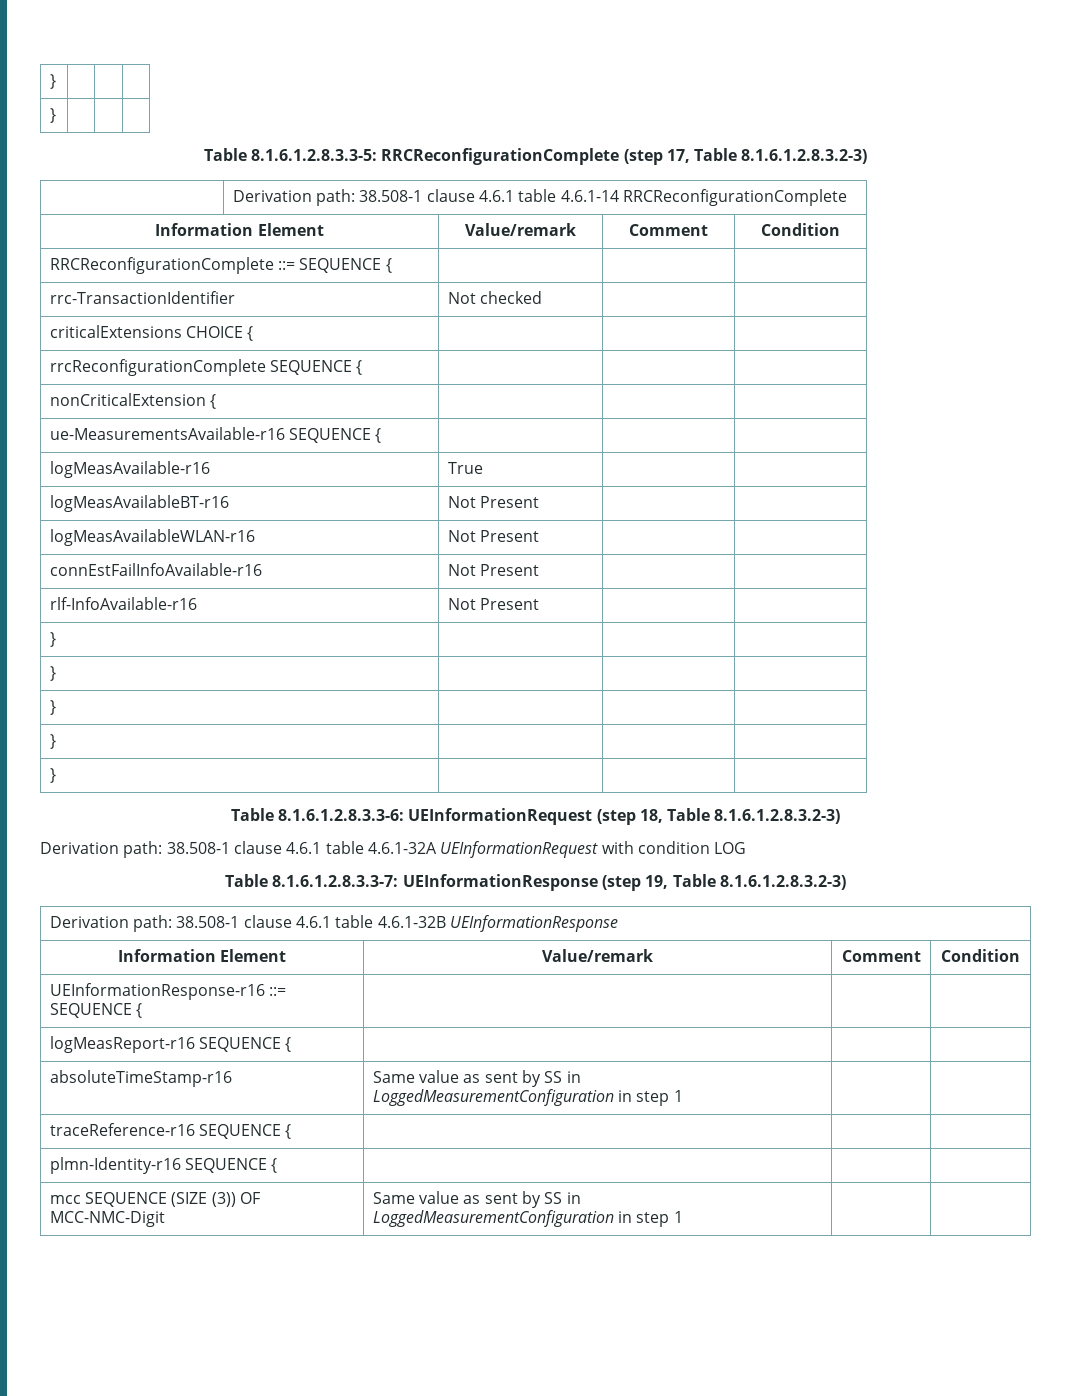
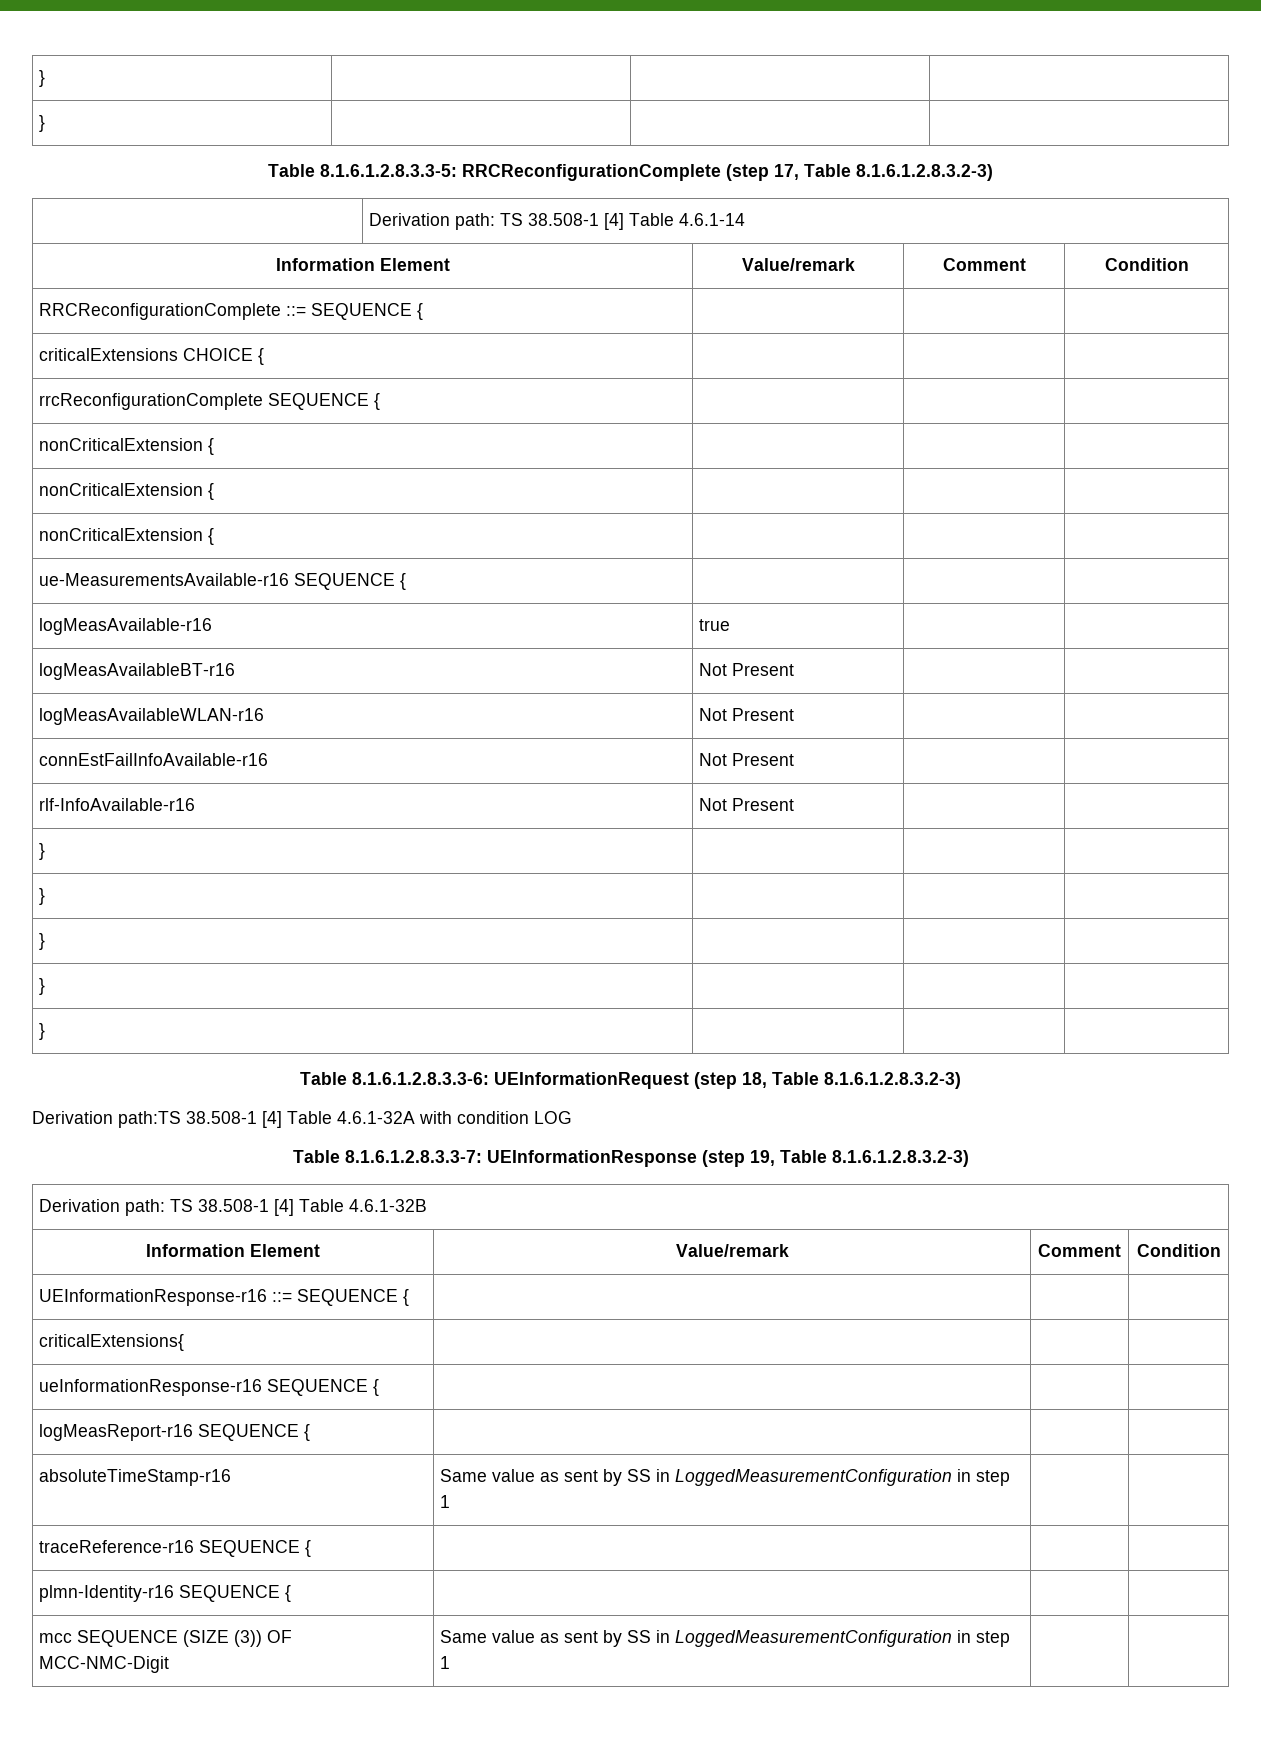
[359,189,557,202] 38.508-1 clause 4.6.1 table -> [500,213,675,230] TS 38.508-1 [4] Table
[622,189,847,206] RRCReconfigurationComplete -> (746, 219) none
[49,291,235,304] [447,291,542,304] // rrc-TransactionIdentifier | Not checked | | -> (424, 311) none
(216, 401) none -> [39,483,215,500] [39,528,215,545] // nonCriticalExtension { | | | // nonCriticalExtension { | | |
[447,462,483,474] True -> [699,619,731,631] true
[123,841,599,858] path: 38.508-1 clause 4.6.1 table 4.6.1-32A UEInformationRequest -> [118,1111,415,1128] path:TS 38.508-1 [4] Table 4.6.1-32A
[176,915,374,928] 38.508-1 clause 4.6.1 table -> [170,1199,345,1216] TS 38.508-1 [4] Table
[449,915,618,932] UEInformationResponse -> (428, 1205) none
(142, 1010) none -> [39,1334,185,1351] [39,1379,380,1396] // criticalExtensions{ | | | // ueInformationResponse-r16 SEQUENCE { | | |

